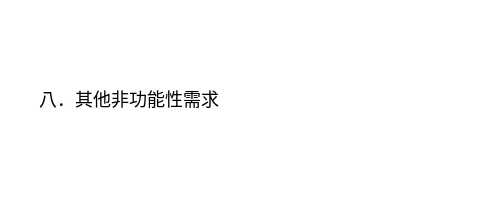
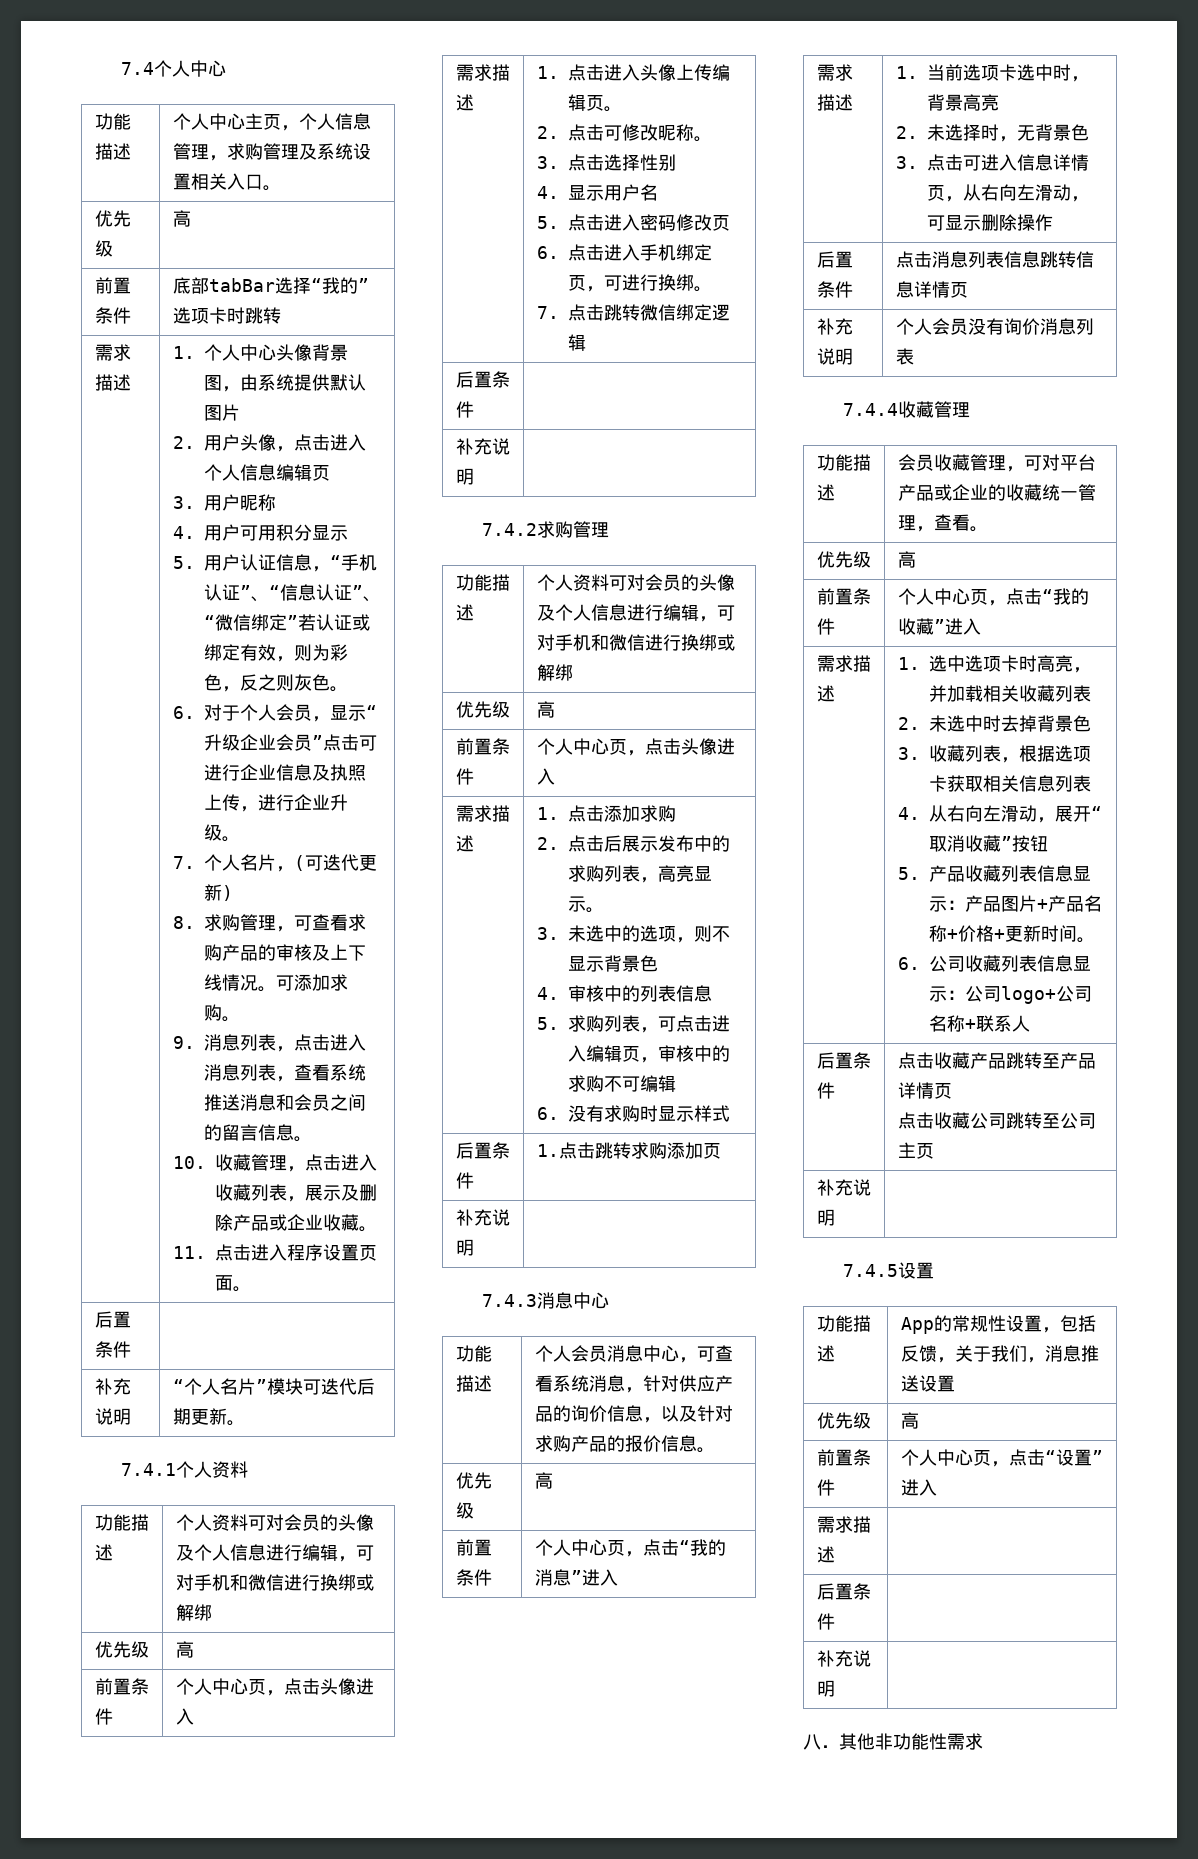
(38, 100) none -> [121,60,227,77] [94,113,131,130] [94,143,131,160] [172,113,371,131] [172,143,371,161] [172,173,281,191] [94,210,131,227] [94,240,113,257] [172,210,191,227] [94,277,131,294] [94,307,131,324] [172,277,369,294] [172,307,281,324] [94,344,131,361] [94,374,131,391] [172,344,348,361] [203,374,366,392] [203,404,240,421] [172,434,366,452] [203,464,330,481] [172,494,276,511] [172,524,348,541] [172,554,377,572] [203,584,381,602] [203,614,370,631] [203,644,348,662] [203,674,348,692] [172,704,377,722] [203,734,377,751] [203,764,366,781] [203,794,348,812] [203,824,240,842] [172,854,377,872] [203,884,233,901] [172,914,366,932] [203,944,366,961] [203,974,348,992] [203,1004,240,1022] [172,1034,366,1052] [203,1064,366,1082] [203,1094,366,1111] [203,1124,312,1142] [172,1154,377,1172] [214,1184,377,1202] [214,1214,377,1232] [172,1244,377,1261] [214,1275,251,1292] [94,1311,131,1328] [94,1341,131,1358] [94,1378,131,1395] [94,1408,131,1425] [172,1378,375,1395] [172,1408,245,1426] [121,1461,249,1478] [94,1514,149,1531] [94,1544,113,1561] [175,1514,374,1531] [175,1544,374,1562] [175,1574,374,1591] [175,1604,212,1621] [94,1641,149,1658] [175,1641,194,1658] [94,1678,149,1695] [94,1708,113,1725] [175,1678,374,1696] [175,1708,194,1725] [455,64,510,81] [455,94,474,111] [536,64,730,81] [567,94,622,112] [536,124,712,142] [536,154,676,171] [536,184,658,201] [536,214,730,231] [536,244,712,261] [567,274,712,292] [536,304,730,321] [567,334,586,351] [455,371,510,388] [455,401,474,418] [455,438,510,455] [455,468,474,485] [482,521,610,538] [455,574,510,591] [455,604,474,621] [536,574,735,591] [536,604,735,622] [536,634,735,651] [536,664,573,681] [455,701,510,718] [536,701,555,718] [455,738,510,755] [455,768,474,785] [536,738,735,756] [536,768,555,785] [455,805,510,822] [455,835,474,852] [536,805,676,822] [536,835,730,852] [567,865,712,883] [567,896,604,913] [536,925,730,943] [567,955,658,972] [536,985,712,1002] [536,1015,730,1033] [567,1045,730,1063] [567,1075,676,1092] [536,1105,730,1122] [455,1142,510,1159] [455,1172,474,1189] [536,1142,721,1159] [455,1209,510,1226] [455,1239,474,1256] [482,1292,610,1309] [455,1345,492,1362] [455,1375,492,1392] [534,1345,733,1363] [534,1375,733,1393] [534,1405,733,1423] [534,1435,715,1453] [455,1472,492,1489] [455,1502,474,1519] [534,1472,553,1489] [455,1539,492,1556] [455,1569,492,1586] [534,1539,726,1557] [534,1569,618,1586] [816,64,853,81] [816,94,853,111] [895,64,1089,82] [926,94,999,111] [895,124,1089,142] [895,154,1089,171] [926,184,1089,202] [926,214,1053,231] [816,251,853,268] [816,281,853,298] [895,251,1094,268] [895,281,968,298] [816,318,853,335] [816,348,853,365] [895,318,1094,335] [895,348,914,365] [843,401,971,418] [816,454,871,471] [816,484,835,501] [897,454,1096,472] [897,484,1096,501] [897,514,988,532] [816,551,871,568] [897,551,916,568] [816,588,871,605] [816,618,835,635] [897,588,1089,606] [897,618,981,635] [816,655,871,672] [816,685,835,702] [897,655,1091,673] [928,685,1091,702] [897,715,1091,732] [897,745,1091,763] [928,775,1091,792] [897,805,1102,823] [928,835,1048,852] [897,865,1091,882] [928,895,1102,912] [928,925,1095,943] [897,955,1091,972] [928,986,1092,1004] [928,1015,1030,1032] [816,1052,871,1069] [816,1082,835,1099] [897,1052,1096,1069] [897,1082,952,1099] [897,1112,1096,1129] [897,1142,934,1159] [816,1179,871,1196] [816,1209,835,1226] [843,1262,935,1279] [816,1315,871,1332] [816,1345,835,1362] [900,1315,1096,1334] [900,1345,1099,1363] [900,1375,955,1392] [816,1412,871,1429] [900,1412,919,1429] [816,1449,871,1466] [816,1479,835,1496] [900,1449,1103,1467] [900,1479,937,1496] [816,1516,871,1533] [816,1546,835,1563] [816,1583,871,1600] [816,1613,835,1630] [816,1650,871,1667] [816,1680,835,1697] 7.4个人中心 // 功能描述 | 个人中心主页，个人信息管理，求购管理及系统设置相关入口。 // 优先级 | 高 // 前置条件 | 底部tabBar选择“我的”选项卡时跳转 // 需求描述 | 1.个人中心头像背景图，由系统提供默认图片 // 2.用户头像，点击进入个人信息编辑页 // 3.用户昵称 // 4.用户可用积分显示 // 5.用户认证信息，“手机认证”、“信息认证”、“微信绑定”若认证或绑定有效，则为彩色，反之则灰色。 // 6.对于个人会员，显示“升级企业会员”点击可进行企业信息及执照上传，进行企业升级。 // 7.个人名片，(可迭代更新) // 8.求购管理，可查看求购产品的审核及上下线情况。可添加求购。 // 9.消息列表，点击进入消息列表，查看系统推送消息和会员之间的留言信息。 // 10.收藏管理，点击进入收藏列表，展示及删除产品或企业收藏。 // 11.点击进入程序设置页面。 // 后置条件 | // 补充说明 | “个人名片”模块可迭代后期更新。 // 7.4.1个人资料 // 功能描述 | 个人资料可对会员的头像及个人信息进行编辑，可对手机和微信进行换绑或解绑 // 优先级 | 高 // 前置条件 | 个人中心页，点击头像进入 // 需求描述 | 1.点击进入头像上传编辑页。 // 2.点击可修改昵称。 // 3.点击选择性别 // 4.显示用户名 // 5.点击进入密码修改页 // 6.点击进入手机绑定页，可进行换绑。 // 7.点击跳转微信绑定逻辑 // 后置条件 | // 补充说明 | // 7.4.2求购管理 // 功能描述 | 个人资料可对会员的头像及个人信息进行编辑，可对手机和微信进行换绑或解绑 // 优先级 | 高 // 前置条件 | 个人中心页，点击头像进入 // 需求描述 | 1.点击添加求购 // 2.点击后展示发布中的求购列表，高亮显示。 // 3.未选中的选项，则不显示背景色 // 4.审核中的列表信息 // 5.求购列表，可点击进入编辑页，审核中的求购不可编辑 // 6.没有求购时显示样式 // 后置条件 | 1.点击跳转求购添加页 // 补充说明 | // 7.4.3消息中心 // 功能描述 | 个人会员消息中心，可查看系统消息，针对供应产品的询价信息，以及针对求购产品的报价信息。 // 优先级 | 高 // 前置条件 | 个人中心页，点击“我的消息”进入 // 需求描述 | 1.当前选项卡选中时，背景高亮 // 2.未选择时，无背景色 // 3.点击可进入信息详情页，从右向左滑动，可显示删除操作 // 后置条件 | 点击消息列表信息跳转信息详情页 // 补充说明 | 个人会员没有询价消息列表 // 7.4.4收藏管理 // 功能描述 | 会员收藏管理，可对平台产品或企业的收藏统一管理，查看。 // 优先级 | 高 // 前置条件 | 个人中心页，点击“我的收藏”进入 // 需求描述 | 1.选中选项卡时高亮，并加载相关收藏列表 // 2.未选中时去掉背景色 // 3.收藏列表，根据选项卡获取相关信息列表 // 4.从右向左滑动，展开“取消收藏”按钮 // 5.产品收藏列表信息显示：产品图片+产品名称+价格+更新时间。 // 6.公司收藏列表信息显示：公司logo+公司名称+联系人 // 后置条件 | 点击收藏产品跳转至产品详情页 // 点击收藏公司跳转至公司主页 // 补充说明 | // 7.4.5设置 // 功能描述 | App的常规性设置，包括反馈，关于我们，消息推送设置 // 优先级 | 高 // 前置条件 | 个人中心页，点击“设置”进入 // 需求描述 | // 后置条件 | // 补充说明 | //

